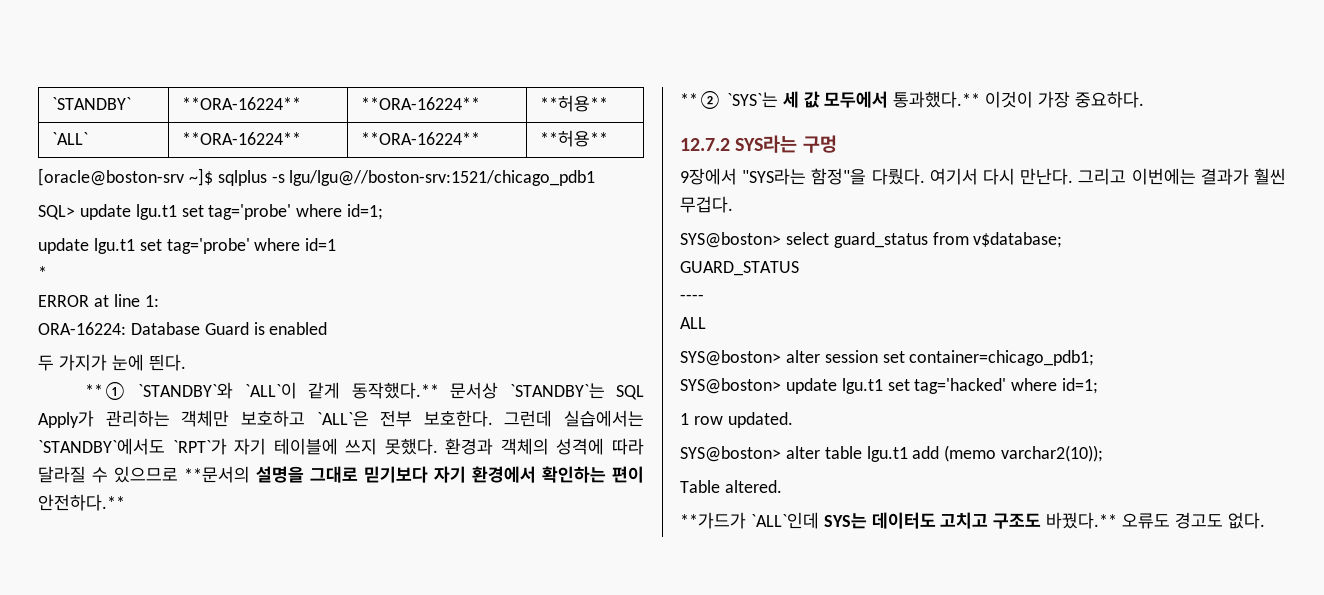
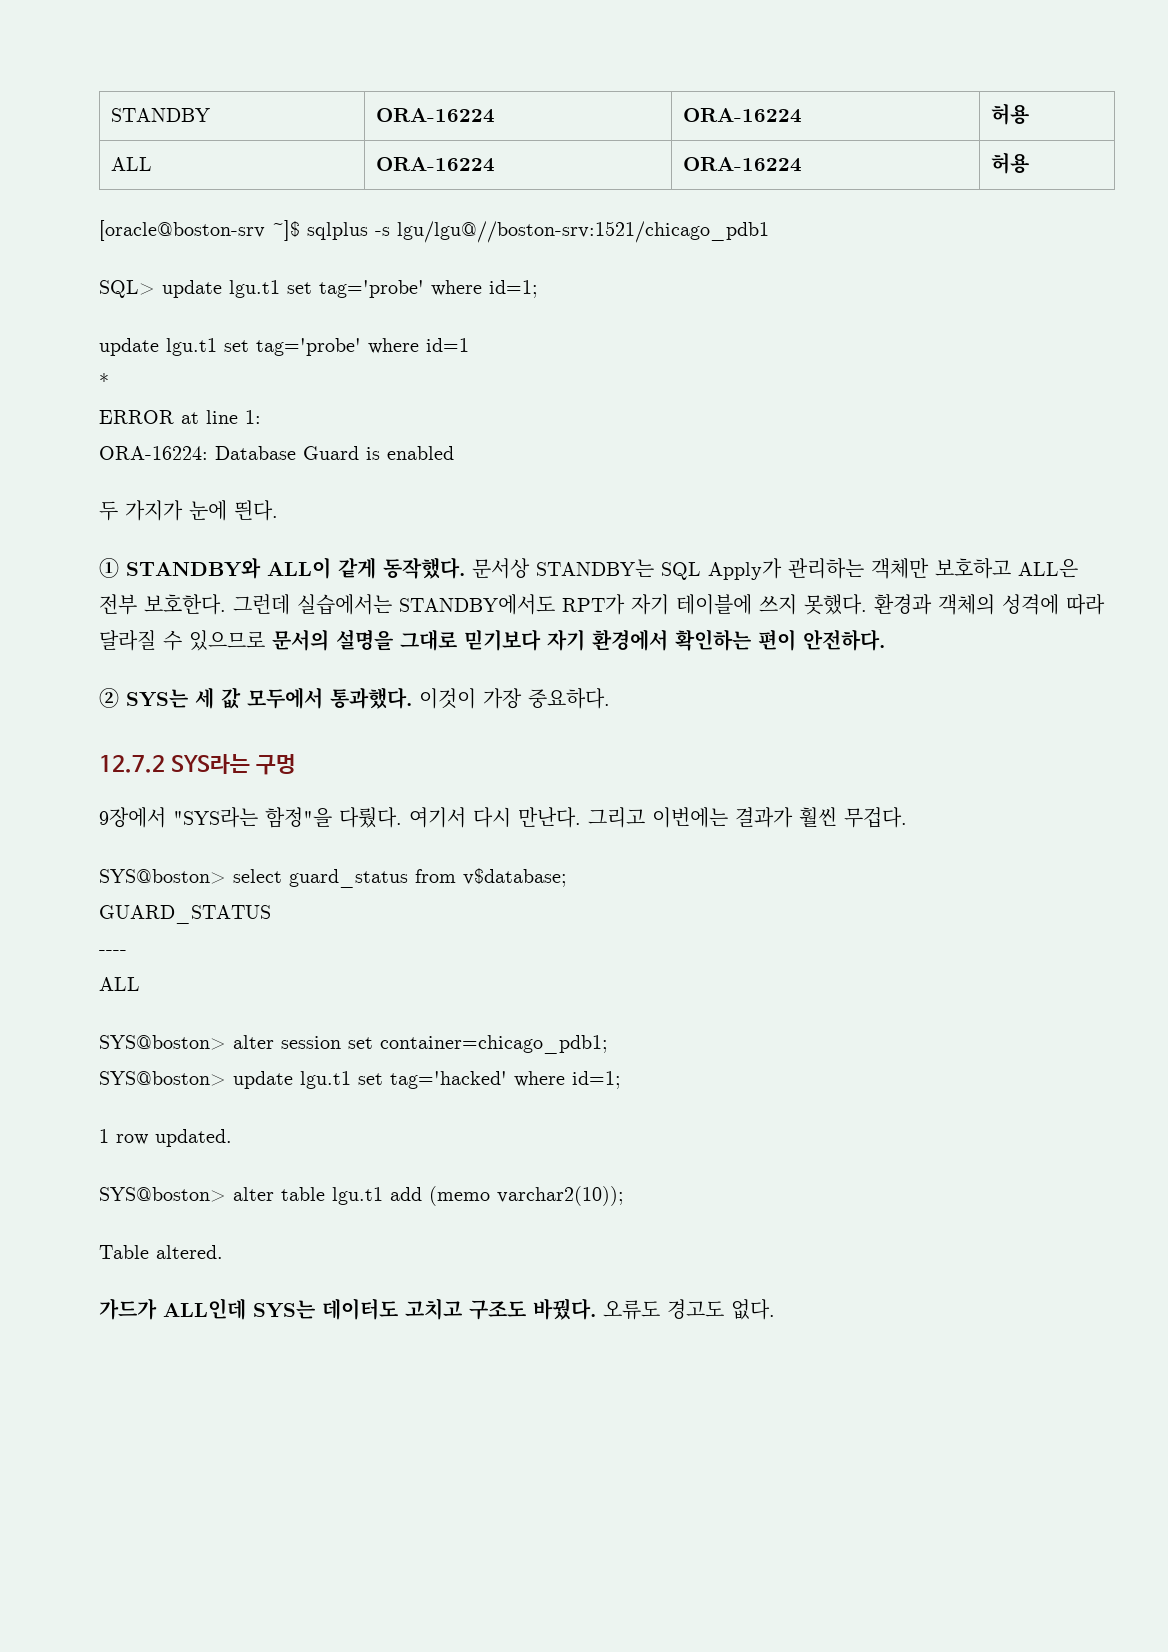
[51,97,131,110] [181,97,301,110] [360,97,480,110] [539,95,608,112] [51,132,88,145] [181,132,301,145] [360,132,480,145] [539,130,608,147] `STANDBY` | **ORA-16224** | **ORA-16224** | **허용** // `ALL` | **ORA-16224** | **ORA-16224** | **허용** -> [111,108,211,122] [376,108,496,123] [683,108,803,123] [991,103,1030,125] [111,157,153,171] [376,157,496,172] [683,157,803,172] [991,152,1030,174] STANDBY | ORA-16224 | ORA-16224 | 허용 // ALL | ORA-16224 | ORA-16224 | 허용
[84,381,605,400] **① `STANDBY`와 `ALL`이 같게 동작했다.** 문서상 `STANDBY`는 -> [99,557,654,579] ① STANDBY와 ALL이 같게 동작했다. 문서상 STANDBY는
[316,411,369,427] `ALL`은 -> [1018,559,1078,578] ALL은
[38,438,227,455] `STANDBY`에서도 `RPT`가 -> [399,594,625,615] STANDBY에서도 RPT가
[184,466,250,483] **문서의 -> [272,629,329,651] 문서의
[38,494,125,511] [680,90,778,109] 안전하다.** // **② `SYS`는 -> [803,629,885,651] [99,688,188,708] 안전하다. // ② SYS는
[893,91,981,108] 통과했다.** -> [330,687,412,709] 통과했다.
[680,512,819,529] **가드가 `ALL`인데 -> [99,1298,246,1320] 가드가 ALL인데
[1046,512,1118,529] 바꿨다.** -> [533,1298,596,1320] 바꿨다.

